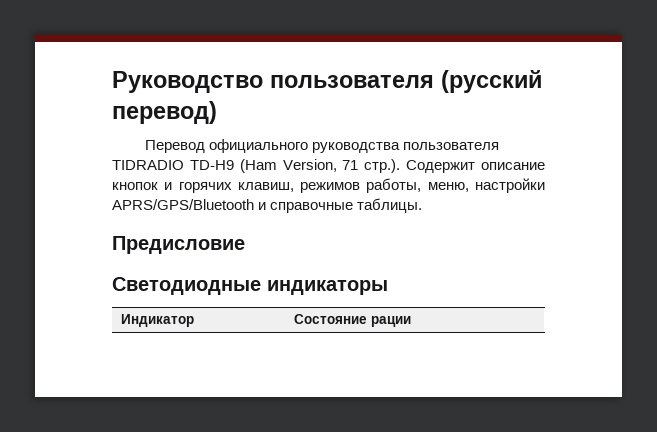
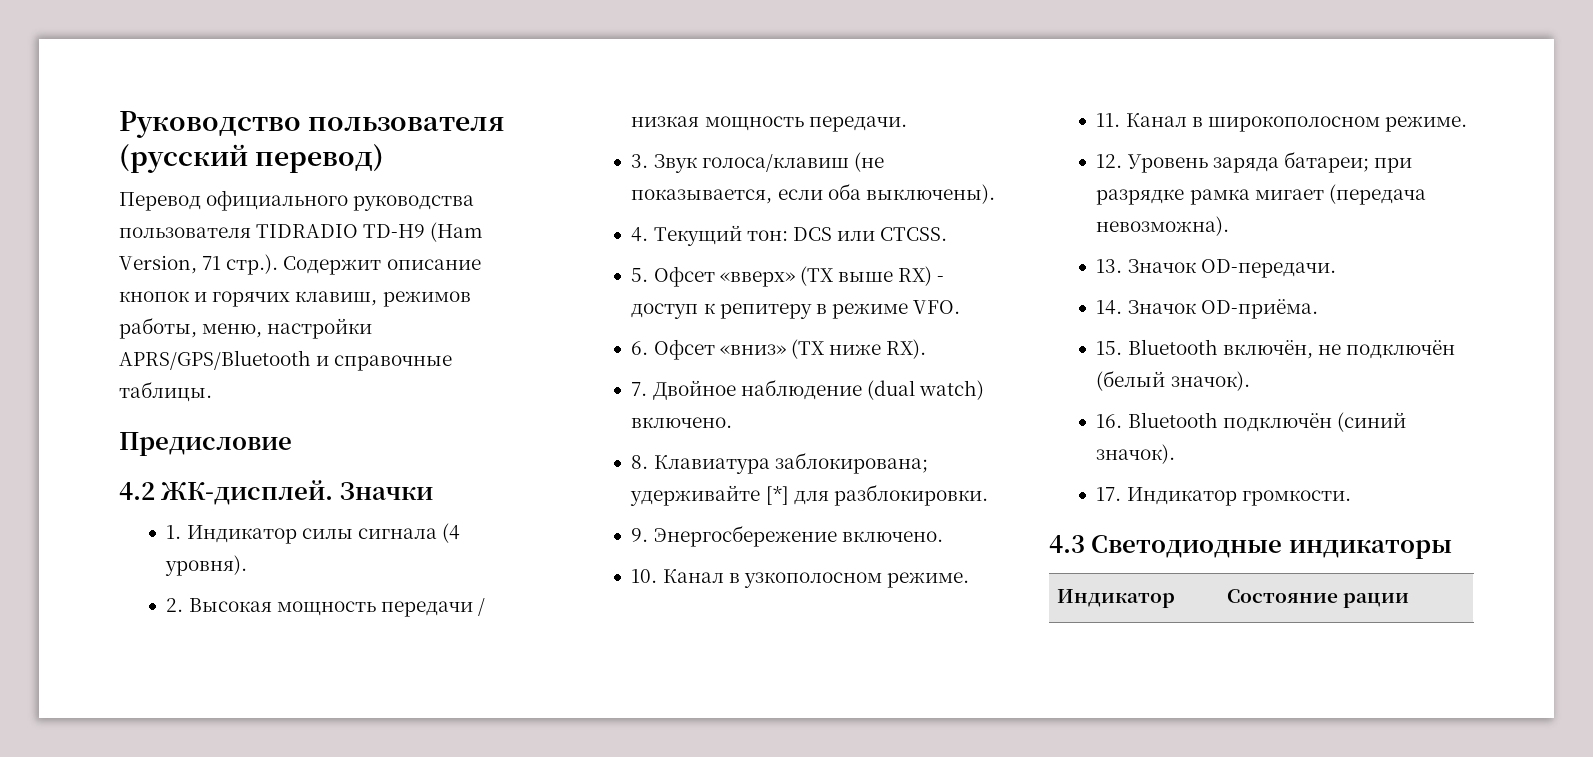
(245, 245) none -> [119,480,433,505] [166,523,460,544] [165,555,248,576] [166,598,485,617] [631,116,907,132] [631,152,884,173] [631,183,995,204] [631,225,948,246] [631,266,945,287] [631,300,961,319] [631,339,927,360] [631,379,984,400] [631,417,733,428] [631,452,928,474] [630,484,988,506] [631,525,943,547] [631,569,969,588] [1096,113,1467,132] [1096,151,1412,173] [1096,184,1426,205] [1096,216,1230,236] [1096,259,1336,278] [1096,299,1318,319] [1096,339,1455,359] [1096,370,1250,391] [1096,412,1406,432] [1096,444,1176,464] [1096,487,1351,506] [1049,535,1085,553] 4.2 ЖК-дисплей. Значки // 1. Индикатор силы сигнала (4 уровня). // 2. Высокая мощность передачи / низкая мощность передачи. // 3. Звук голоса/клавиш (не показывается, если оба выключены). // 4. Текущий тон: DCS или CTCSS. // 5. Офсет «вверх» (TX выше RX) - доступ к репитеру в режиме VFO. // 6. Офсет «вниз» (TX ниже RX). // 7. Двойное наблюдение (dual watch) включено. // 8. Клавиатура заблокирована; удерживайте [*] для разблокировки. // 9. Энергосбережение включено. // 10. Канал в узкополосном режиме. // 11. Канал в широкополосном режиме. // 12. Уровень заряда батареи; при разрядке рамка мигает (передача невозможна). // 13. Значок OD-передачи. // 14. Значок OD-приёма. // 15. Bluetooth включён, не подключён (белый значок). // 16. Bluetooth подключён (синий значок). // 17. Индикатор громкости. // 4.3

